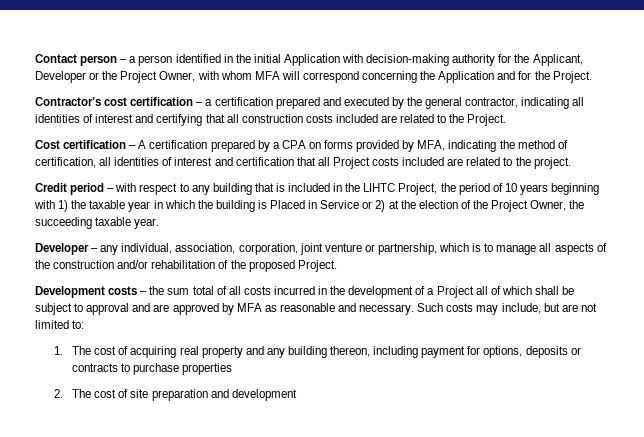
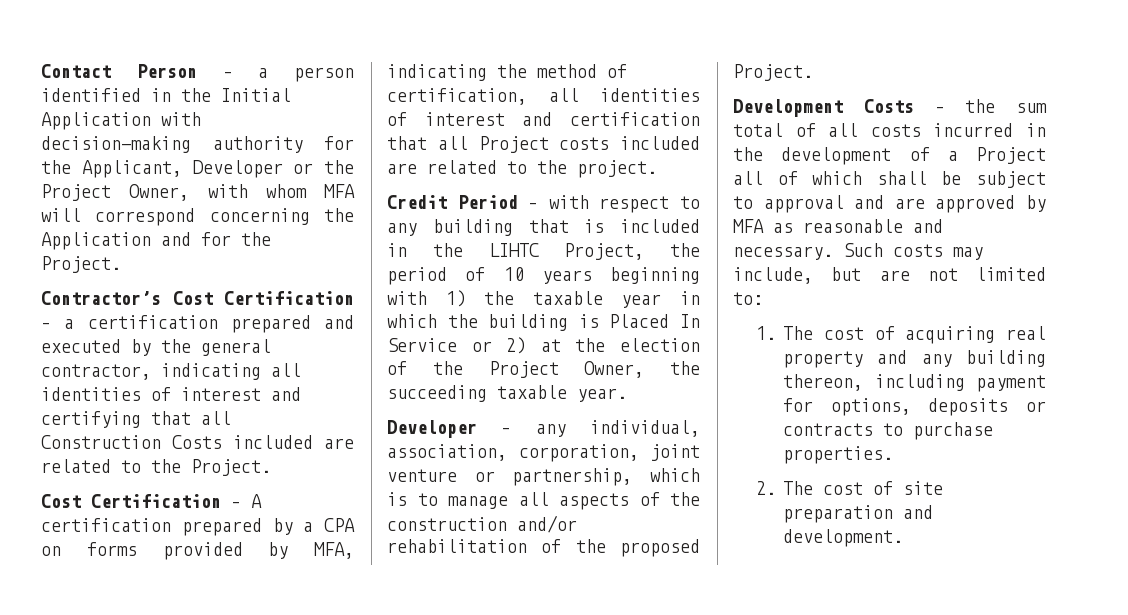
[80,55,118,66] person -> [136,64,197,78] Person
[253,54,281,63] initial -> [221,88,291,102] Initial
[104,97,194,106] cost certification -> [172,291,354,305] Cost Certification
[241,114,333,123] construction costs -> [41,435,222,449] Construction Costs
[63,140,127,149] certification -> [91,494,221,508] Certification
[70,183,105,195] period -> [457,195,518,209] Period
[308,200,318,209] in -> [680,314,700,328] In
[108,286,138,295] costs -> [863,99,914,113] Costs
[182,363,233,375] properties -> [783,446,894,464] properties.
[231,389,297,401] development -> [783,529,904,547] development.

